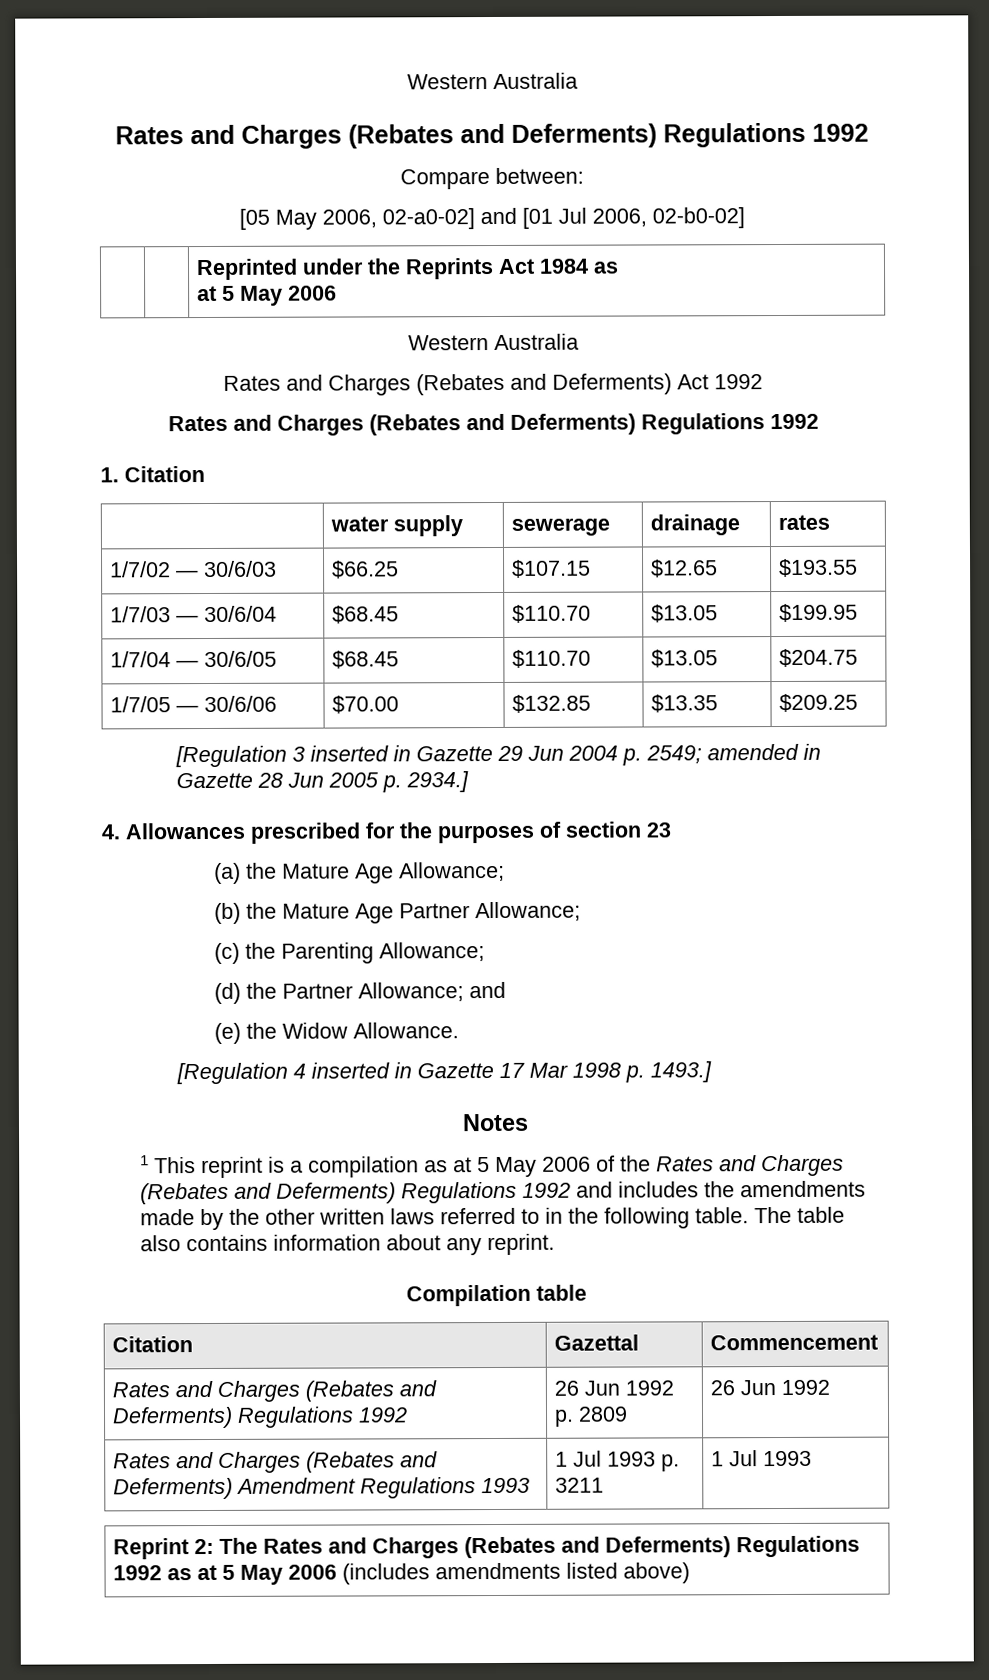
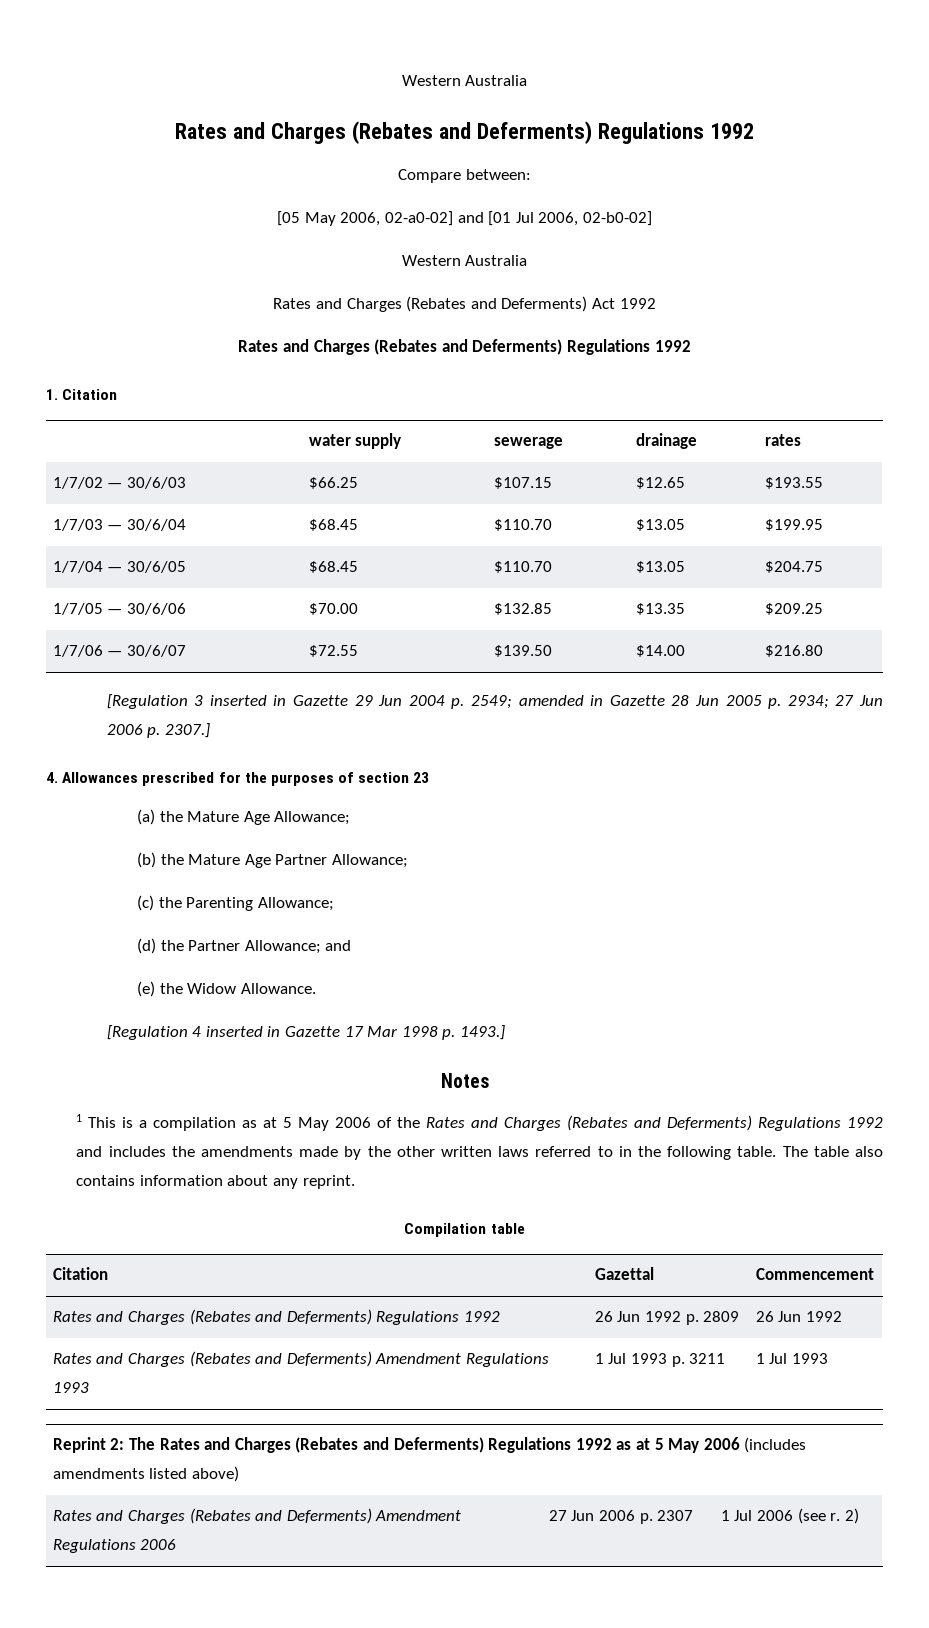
[195,258,619,281] [196,285,337,306] // | | Reprinted under the Reprints Act 1984 as // at 5 May 2006 -> (652, 218) none
(858, 703) none -> [52,645,187,657] [308,645,358,657] [493,645,552,657] [635,645,685,657] [764,645,823,657] // 1/7/06 — 30/6/07 | $72.55 | $139.50 | $14.00 | $216.80
[405,771,469,793] 2934.] -> [787,695,883,709] [106,723,210,738] 2934; 27 Jun 2006 p. 2307.]
[201,1156,264,1179] reprint -> (117, 1122) none
(690, 1573) none -> [52,1508,462,1524] [52,1539,177,1553] [548,1510,694,1524] [720,1508,859,1524] // Rates and Charges (Rebates and Deferments) Amendment Regulations 2006 | 27 Jun 2006 p. 2307 | 1 Jul 2006 (see r. 2)

